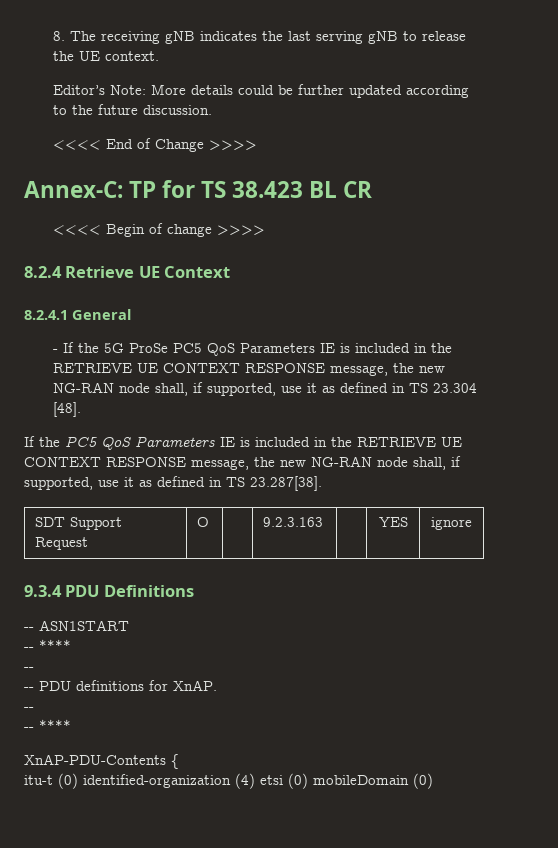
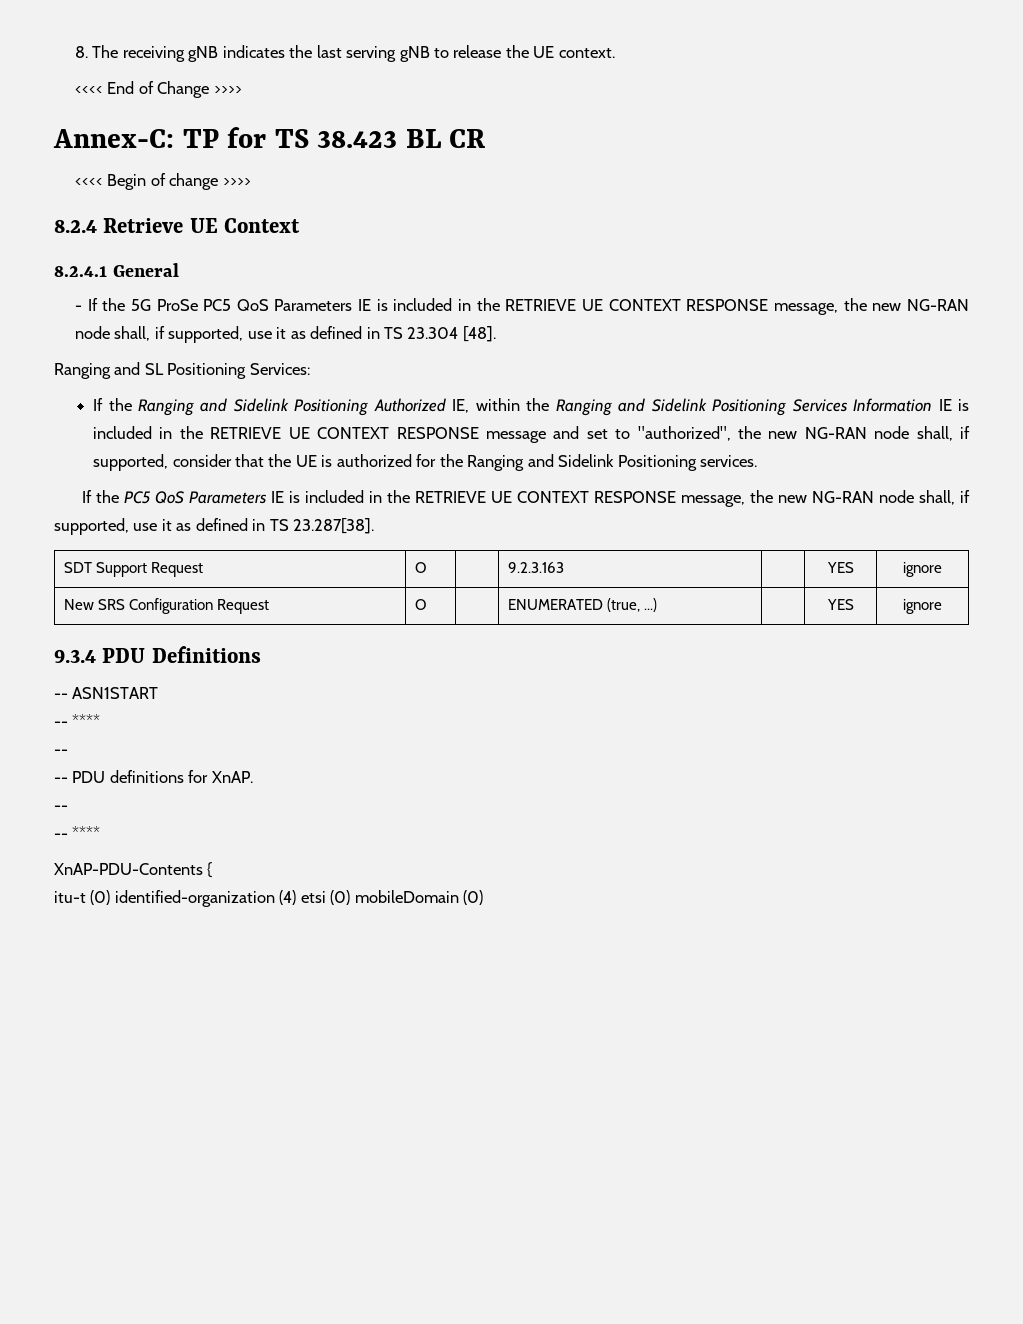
[53,84,470,98] [53,104,213,115] // Editor’s Note: More details could be further updated according to the future discussion. -> (615, 53) none
(82, 409) none -> [54,362,310,379] [93,398,970,416] [93,426,970,443] [93,454,757,471] // Ranging and SL Positioning Services: // If the Ranging and Sidelink Positioning Authorized IE, within the Ranging and Sidelink Positioning Services Information IE is included in the RETRIEVE UE CONTEXT RESPONSE message and set to "authorized", the new NG-RAN node shall, if supported, consider that the UE is authorized for the Ranging and Sidelink Positioning services.
(472, 523) none -> [63,598,270,614] [414,599,427,610] [507,598,658,612] [826,599,854,610] [903,599,942,614] // New SRS Configuration Request | O | | ENUMERATED (true, ...) | | YES | ignore

